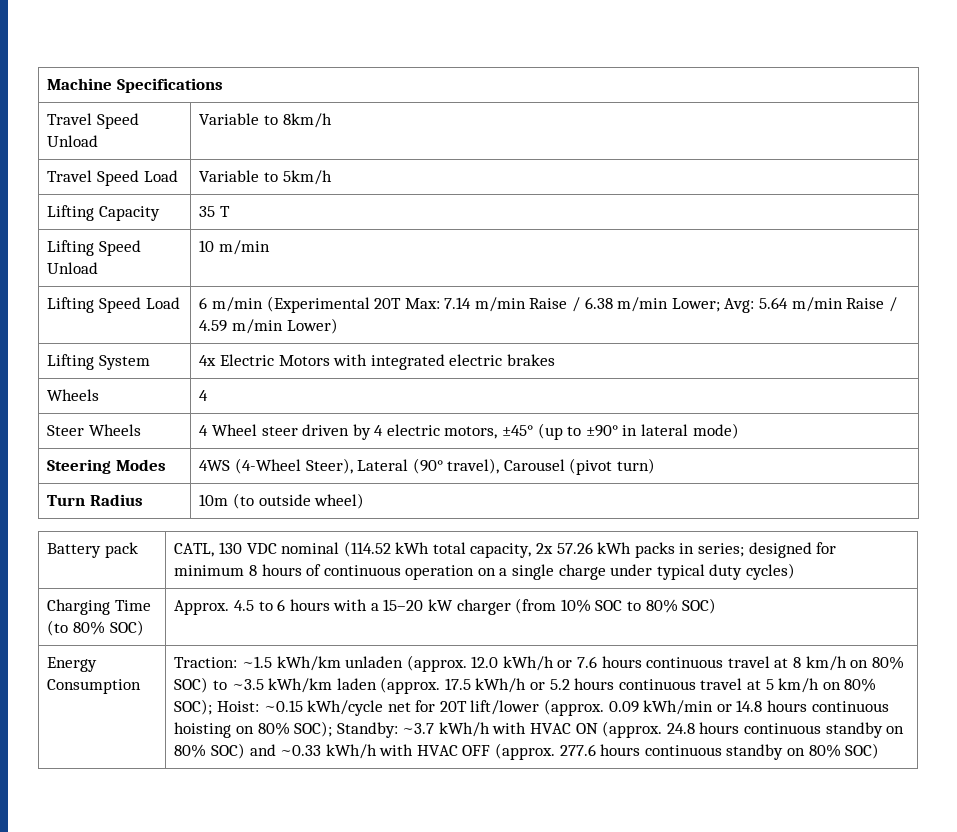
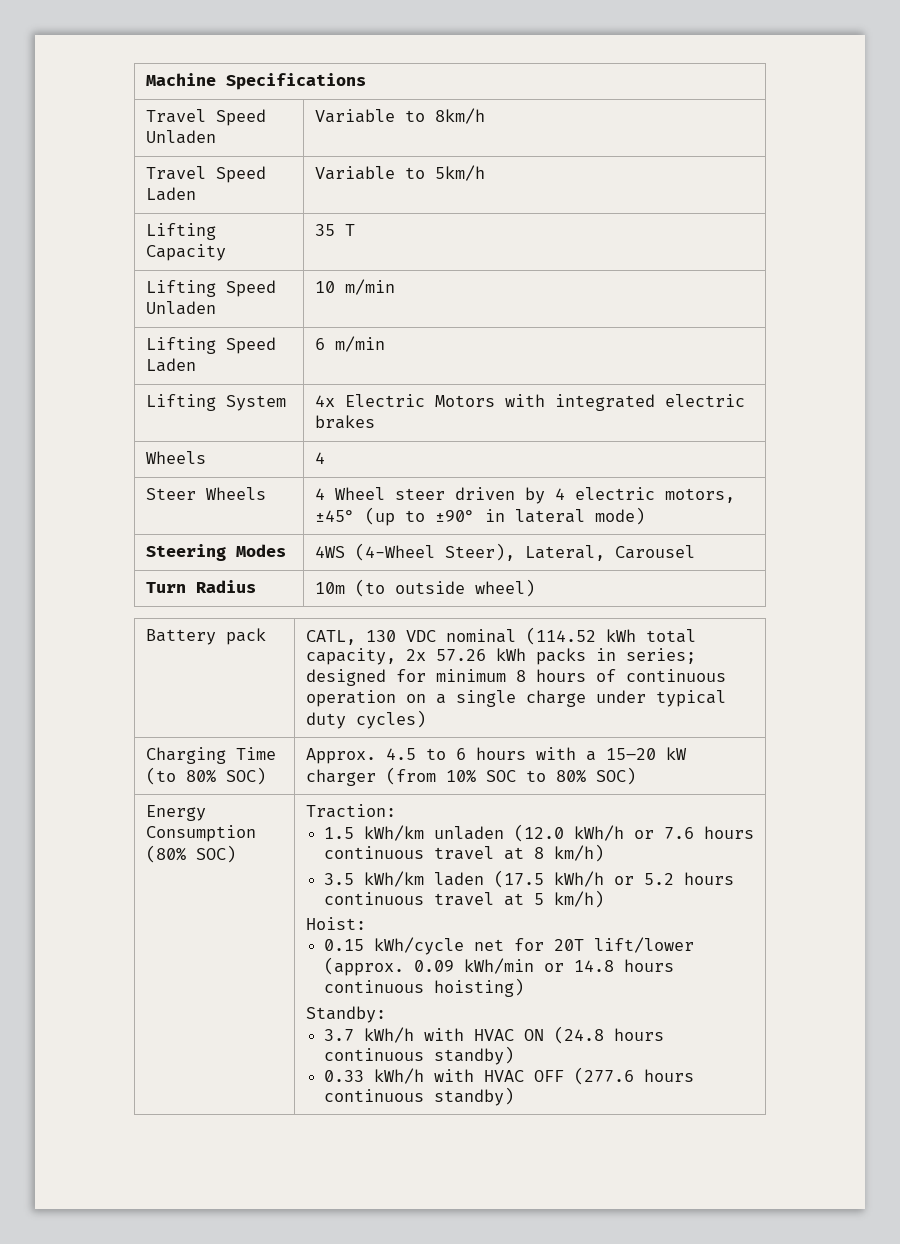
[47,135,99,147] Unload -> [145,130,216,144] Unladen
[143,170,178,182] Load -> [145,187,196,201] Laden
[47,262,99,274] Unload -> [145,301,216,315] Unladen
[145,297,180,309] Load -> [145,358,196,372] Laden
[266,296,897,313] [199,318,338,334] (Experimental 20T Max: 7.14 m/min Raise / 6.38 m/min Lower; Avg: 5.64 m/min Raise / 4.59 m/min Lower) -> (385, 344) none
[357,458,500,474] Lateral (90° travel), -> [524,545,605,561] Lateral,
[569,458,656,475] (pivot turn) -> (695, 552) none
(142, 686) none -> [145,845,236,863] (80% SOC)
[241,656,272,668] ~1.5 -> [323,827,354,839] // 1.5
[406,655,499,672] (approx. 12.0 -> [513,824,564,842] (12.0
[805,656,904,671] [174,677,471,694] km/h on 80% SOC) to ~3.5 kWh/km laden (approx. 17.5 -> [553,844,604,862] [323,870,544,888] km/h) // 3.5 kWh/km laden (17.5
[778,678,877,693] [174,699,213,715] km/h on 80% SOC); -> [553,890,604,908] km/h) //
[263,700,303,712] ~0.15 -> [323,939,364,951] // 0.15
[174,721,333,738] hoisting on 80% SOC); -> [433,978,524,997] hoisting) //
[402,723,435,734] ~3.7 -> [323,1029,354,1041] // 3.7
[602,721,905,738] [174,743,880,760] (approx. 24.8 hours continuous standby on 80% SOC) and ~0.33 kWh/h with HVAC OFF (approx. 277.6 hours continuous standby on 80% SOC) -> [553,1026,664,1044] [323,1046,514,1065] [323,1067,694,1085] [323,1087,514,1106] (24.8 hours continuous standby) // 0.33 kWh/h with HVAC OFF (277.6 hours continuous standby)

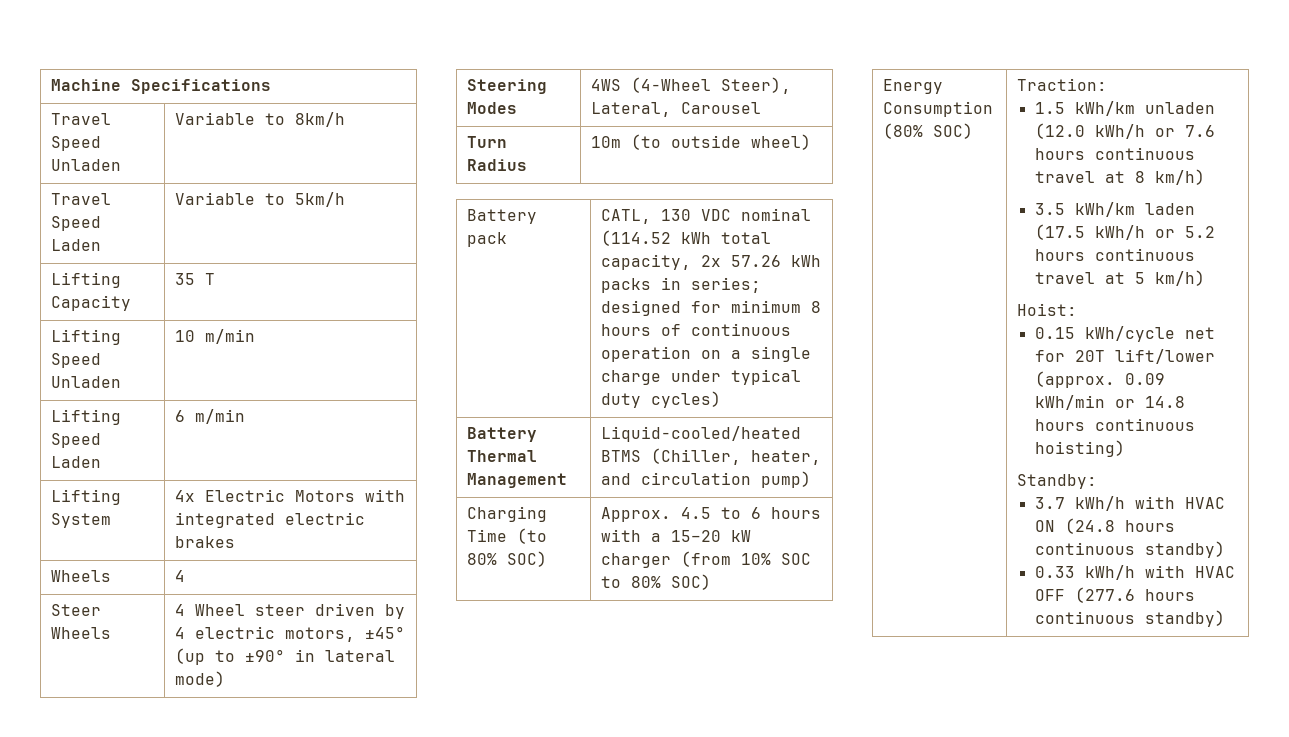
(426, 719) none -> [466,427,537,442] [466,450,537,462] [466,473,567,488] [600,426,801,442] [600,448,821,465] [600,471,811,488] // Battery Thermal Management | Liquid-cooled/heated BTMS (Chiller, heater, and circulation pump)

